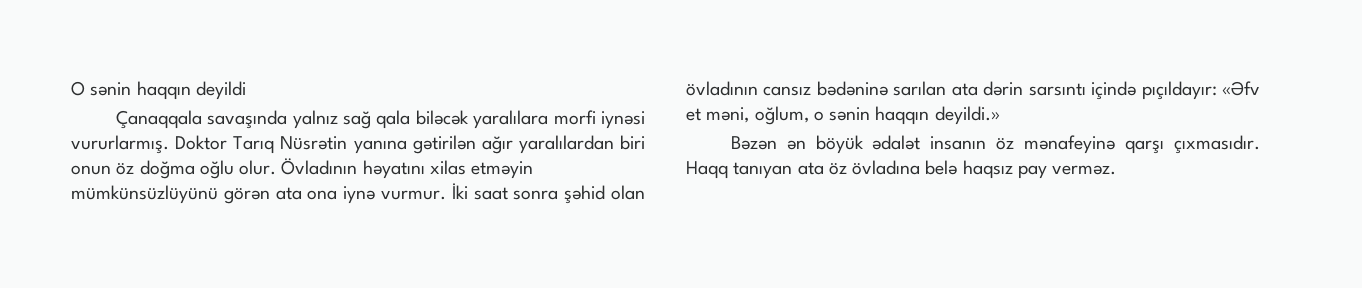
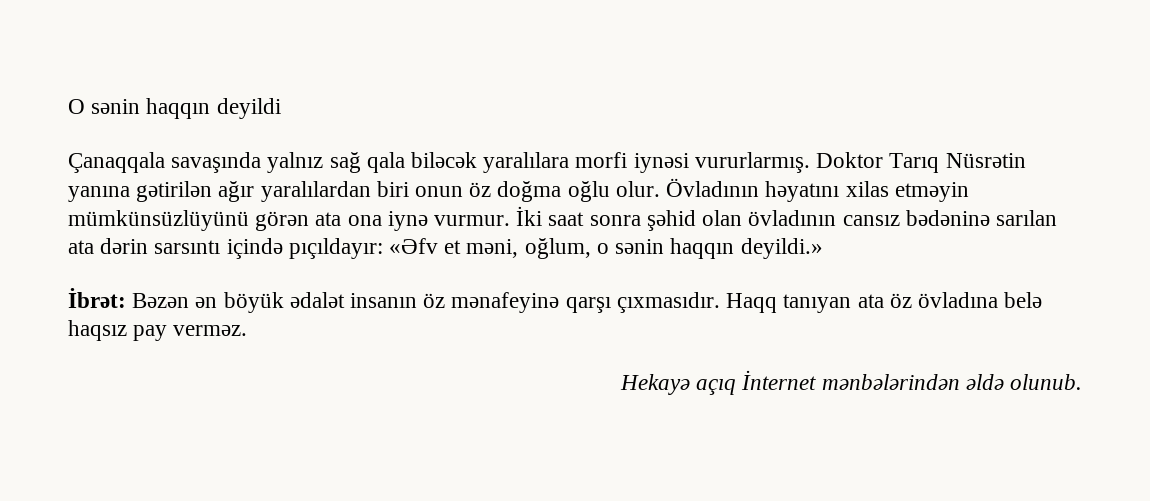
(1000, 115) none -> [68,288,126,308] İbrət:
(1117, 170) none -> [619,370,1083,395] // Hekayə açıq İnternet mənbələrindən əldə olunub.

